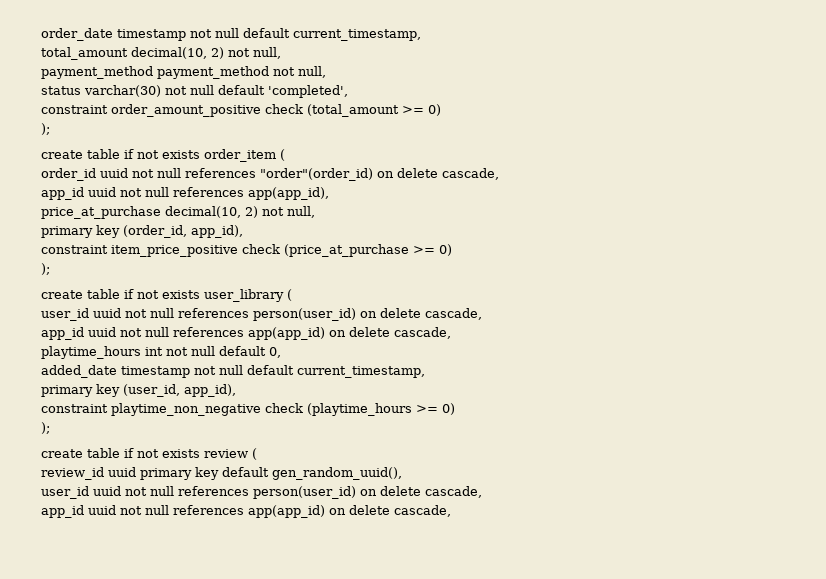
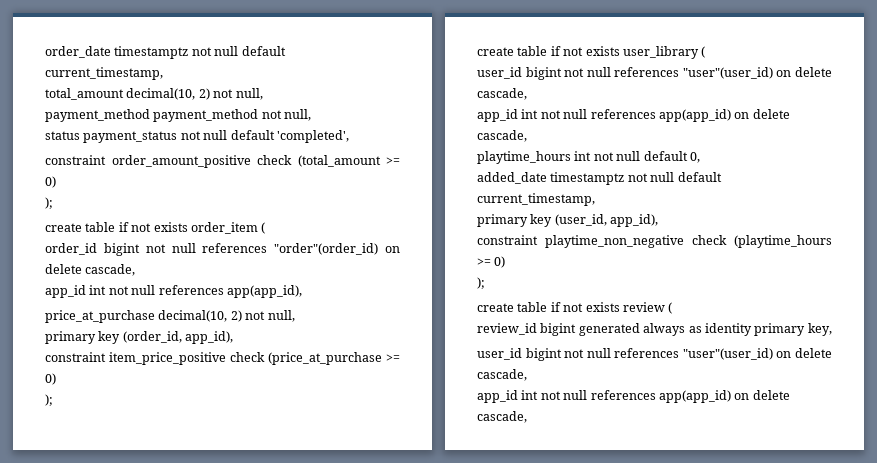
[117,29,186,41] timestamp -> [114,46,189,59] timestamptz
[84,85,161,97] varchar(30) -> [83,131,178,143] payment_status
[100,168,128,178] uuid -> [103,243,140,256] bigint
[88,187,116,197] uuid -> [89,285,107,295] int
[93,308,482,321] [41,327,116,340] uuid not null references person(user_id) on delete cascade, // app_id uuid -> [525,67,832,80] [477,88,527,100] [477,109,539,122] bigint not null references "user"(user_id) on delete cascade, // app_id int
[121,366,190,378] timestamp -> [550,172,625,185] timestamptz
[108,467,402,480] [41,486,482,499] [41,505,116,518] uuid primary key default gen_random_uuid(), // user_id uuid not null references person(user_id) on delete cascade, // app_id uuid -> [540,323,832,336] [477,348,832,361] [477,369,527,381] [477,390,539,403] bigint generated always as identity primary key, // user_id bigint not null references "user"(user_id) on delete cascade, // app_id int

